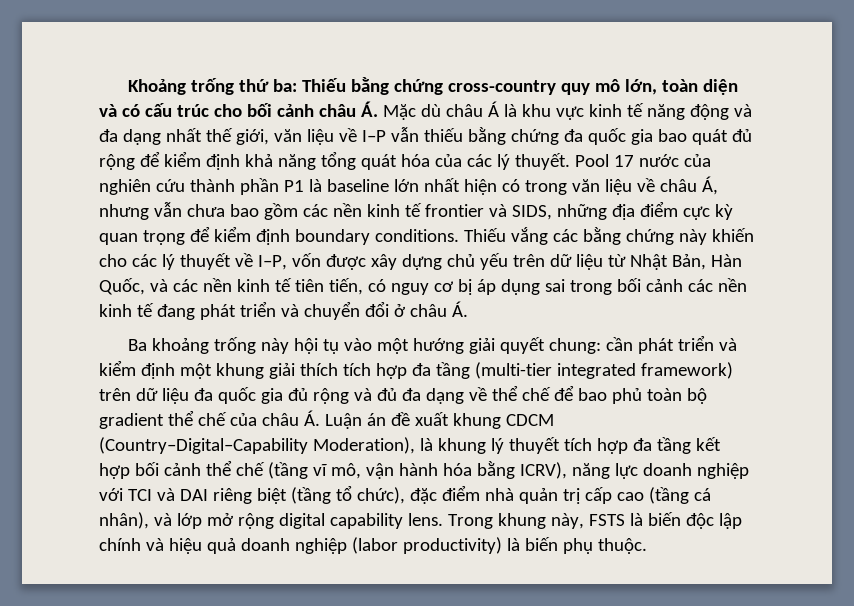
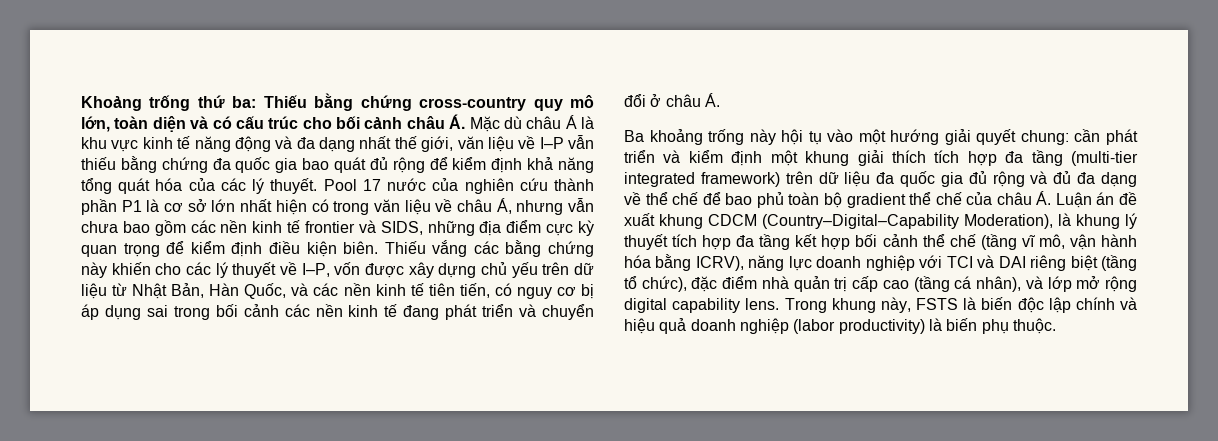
[326,179,389,192] baseline -> [164,199,207,212] cơ sở
[294,229,459,245] boundary conditions. -> [268,241,379,257] điều kiện biên.

